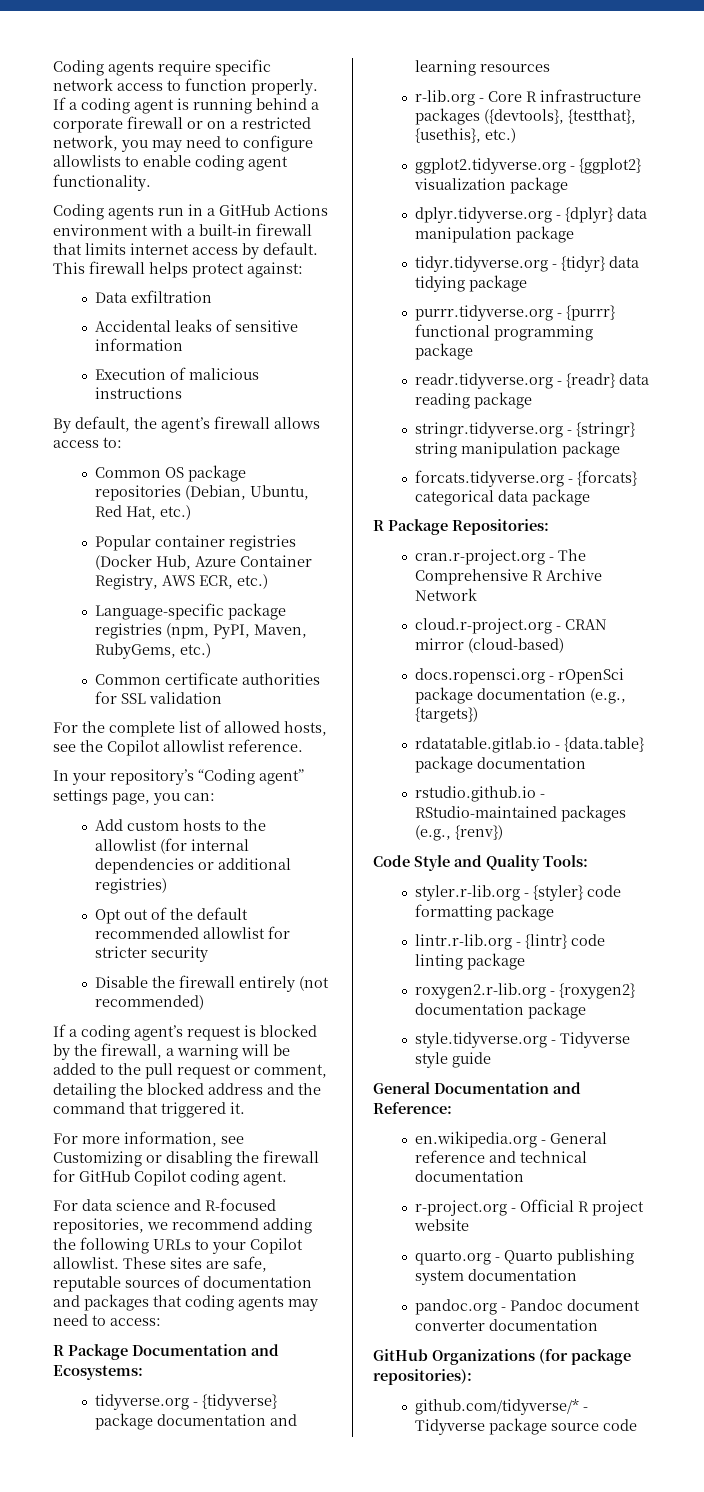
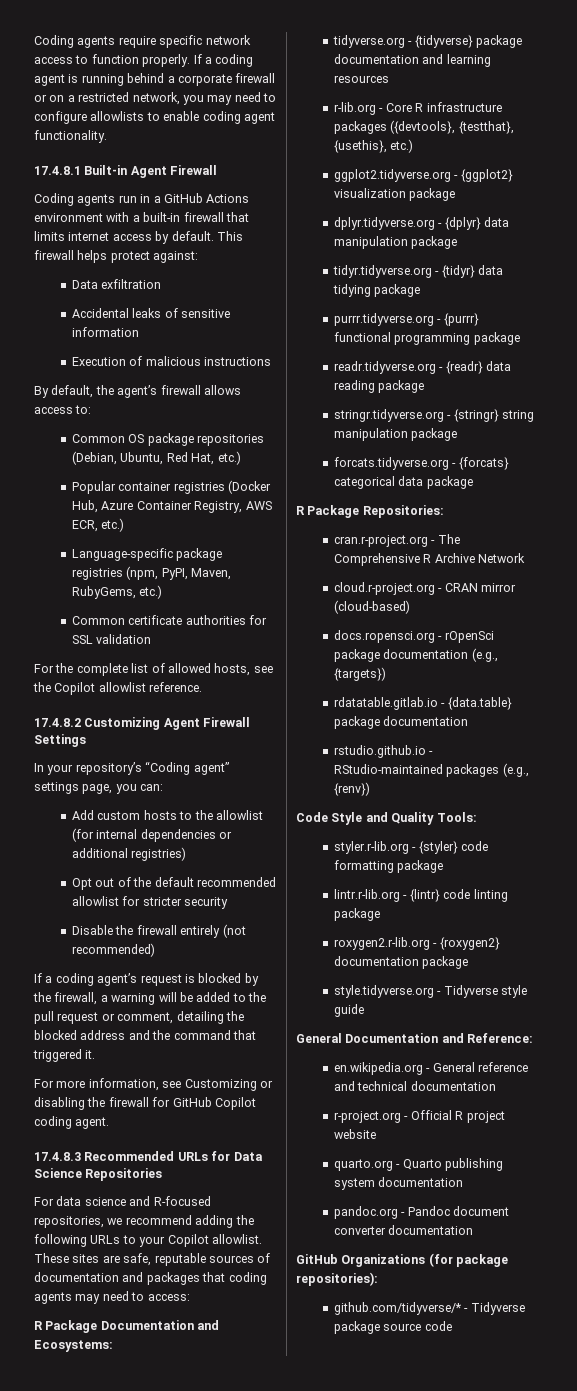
(151, 182) none -> [34,165,218,178] // 17.4.8.1 Built-in Agent Firewall
(303, 745) none -> [34,717,251,730] [34,734,86,747] // 17.4.8.2 Customizing Agent Firewall Settings
(287, 1178) none -> [34,1151,263,1161] [34,1168,163,1181] // 17.4.8.3 Recommended URLs for Data Science Repositories

